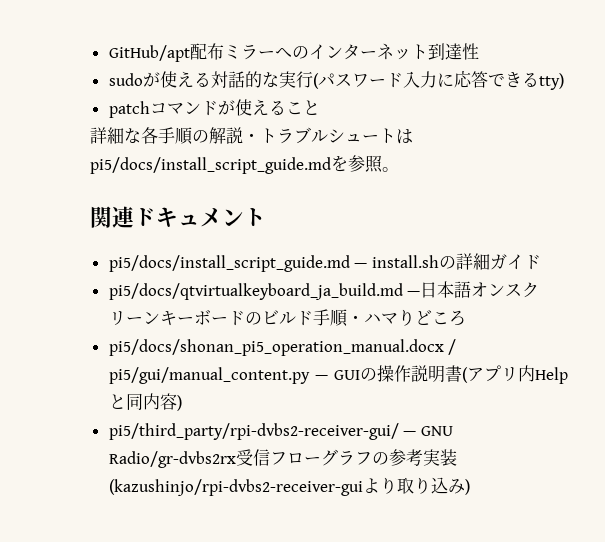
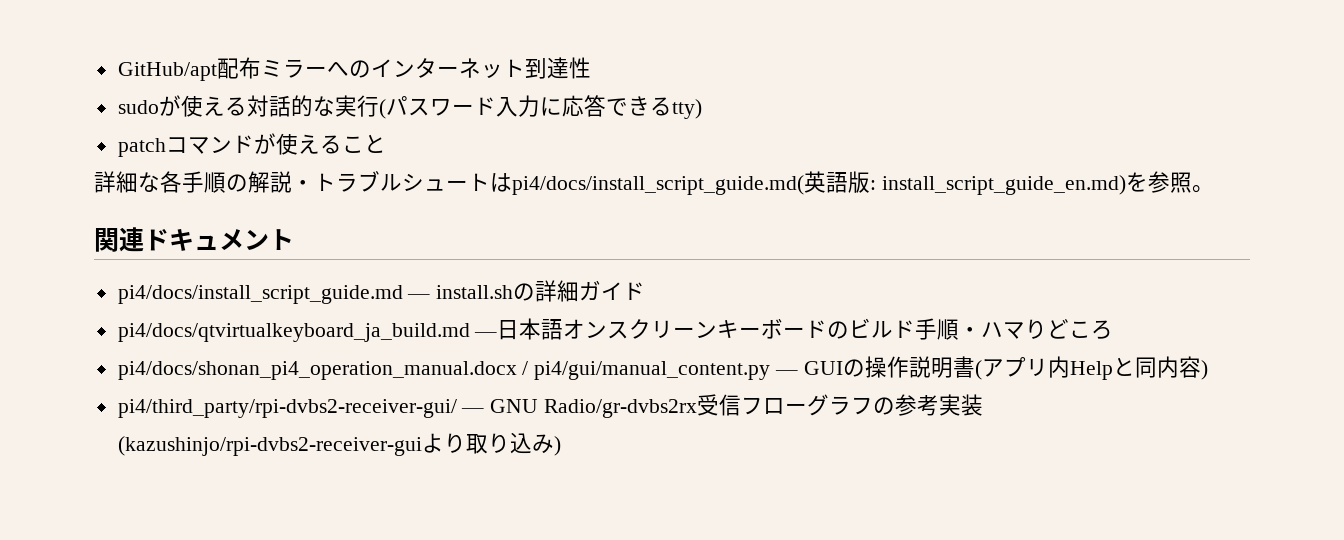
[90,157,331,174] pi5/docs/install_script_guide.md -> [512,171,1126,195] pi4/docs/install_script_guide.md(英語版: install_script_guide_en.md)
[108,255,350,272] pi5/docs/install_script_guide.md -> [117,285,403,304] pi4/docs/install_script_guide.md
[108,283,403,300] pi5/docs/qtvirtualkeyboard_ja_build.md -> [117,323,470,342] pi4/docs/qtvirtualkeyboard_ja_build.md
[108,339,457,356] [108,367,310,384] pi5/docs/shonan_pi5_operation_manual.docx / pi5/gui/manual_content.py -> [117,361,771,380] pi4/docs/shonan_pi4_operation_manual.docx / pi4/gui/manual_content.py
[108,423,399,440] pi5/third_party/rpi-dvbs2-receiver-gui/ -> [117,399,457,418] pi4/third_party/rpi-dvbs2-receiver-gui/

